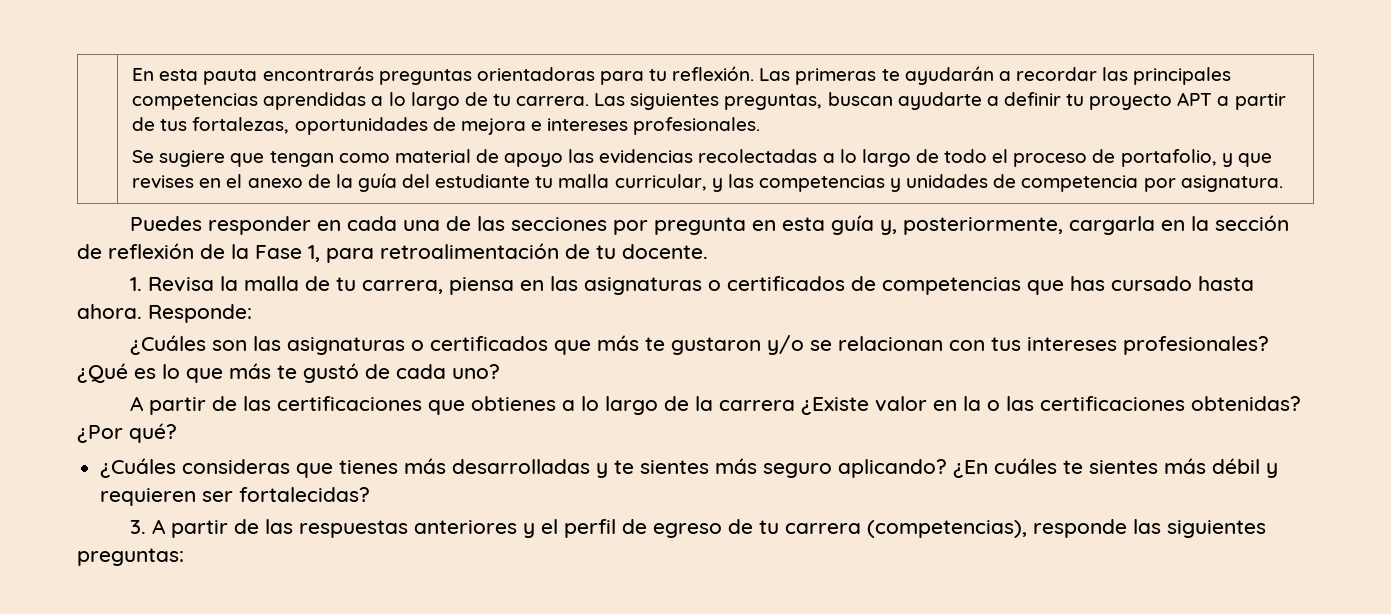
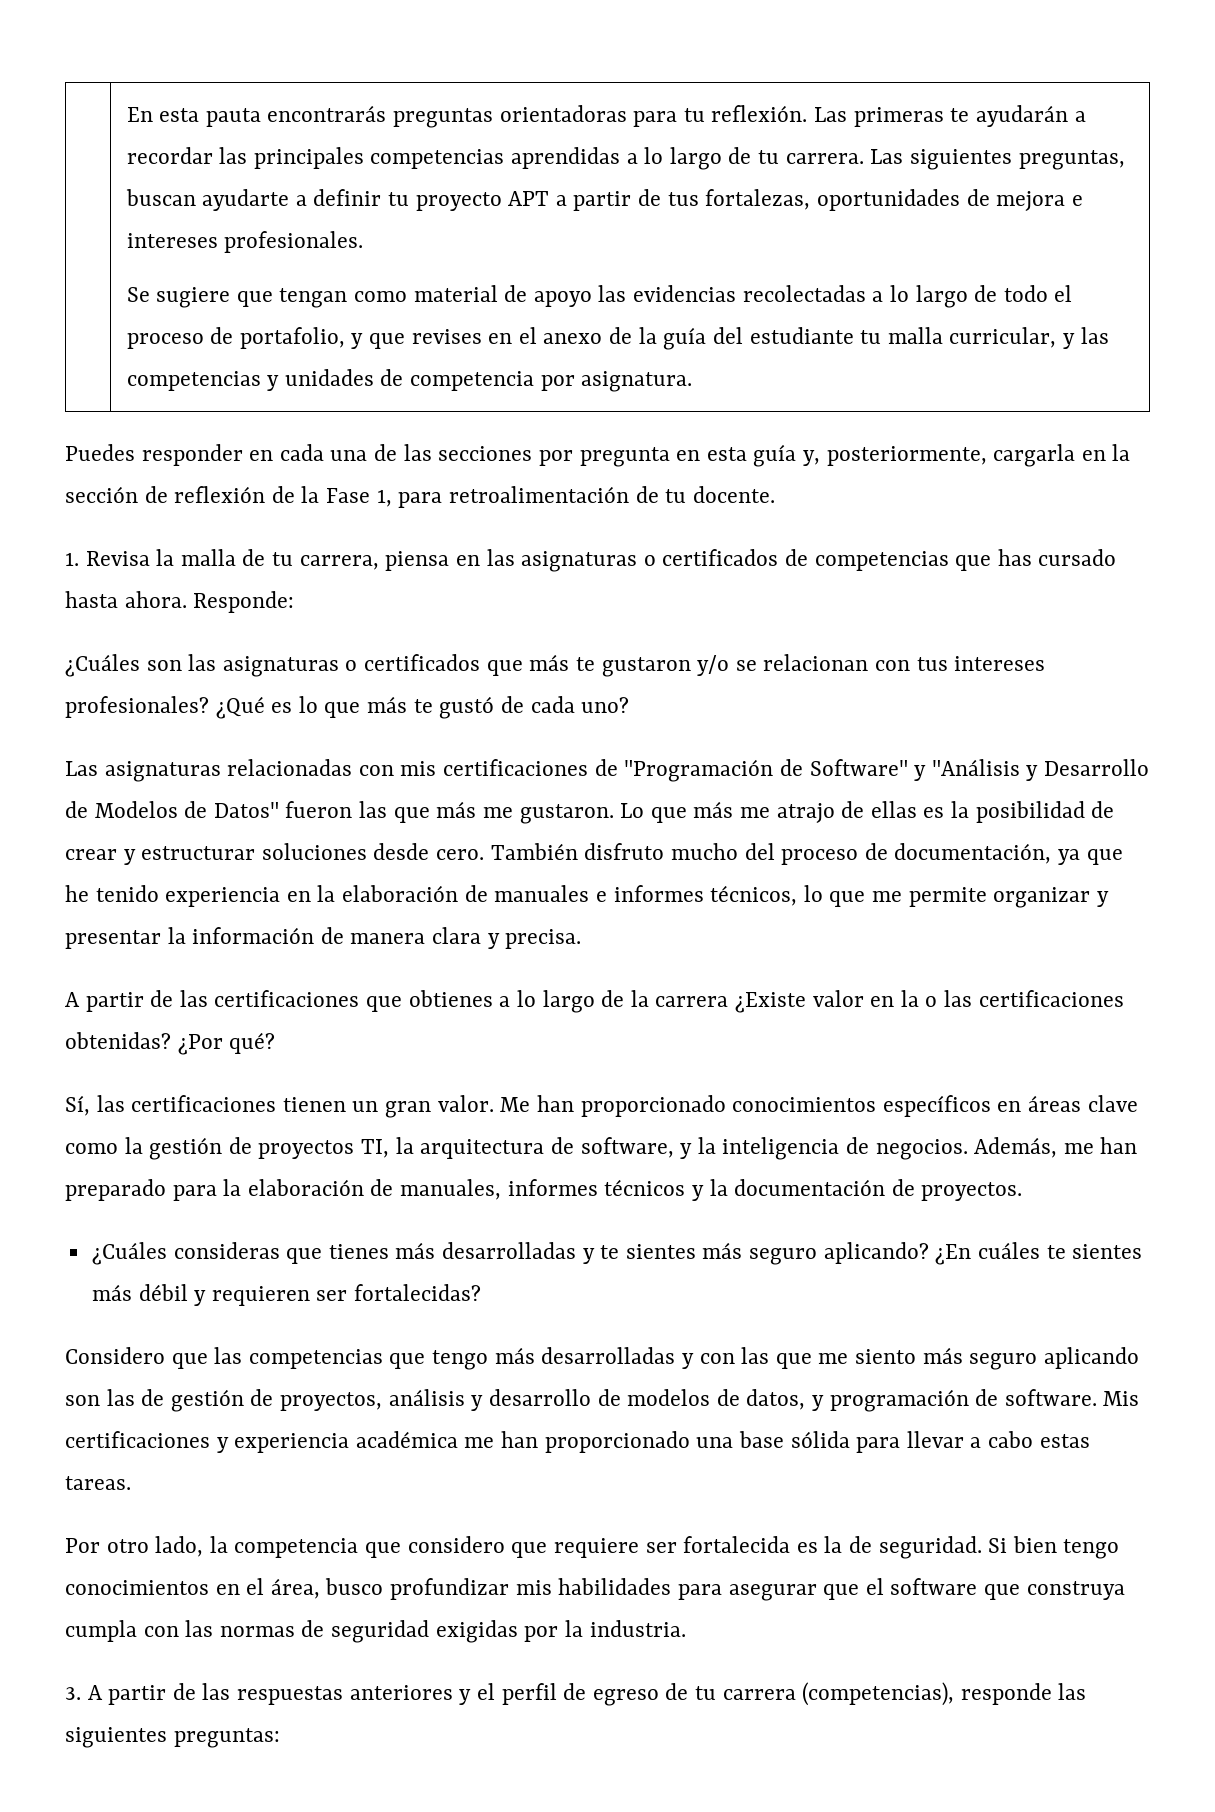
(500, 371) none -> [65,759,1149,782] [65,801,1115,824] [65,843,1123,865] [65,885,1109,908] [65,927,582,949] // Las asignaturas relacionadas con mis certificaciones de "Programación de Software" y "Análisis y Desarrollo de Modelos de Datos" fueron las que más me gustaron. Lo que más me atrajo de ellas es la posibilidad de crear y estructurar soluciones desde cero. También disfruto mucho del proceso de documentación, ya que he tenido experiencia en la elaboración de manuales e informes técnicos, lo que me permite organizar y presentar la información de manera clara y precisa.
(177, 433) none -> [65,1095,1138,1118] [65,1137,1138,1160] [65,1179,1023,1201] // Sí, las certificaciones tienen un gran valor. Me han proporcionado conocimientos específicos en áreas clave como la gestión de proyectos TI, la arquitectura de software, y la inteligencia de negocios. Además, me han preparado para la elaboración de manuales, informes técnicos y la documentación de proyectos.
(371, 494) none -> [65,1347,1139,1370] [65,1389,1140,1412] [65,1431,1090,1453] [65,1476,131,1490] [65,1536,1120,1559] [65,1578,1125,1601] [65,1620,686,1643] // Considero que las competencias que tengo más desarrolladas y con las que me siento más seguro aplicando son las de gestión de proyectos, análisis y desarrollo de modelos de datos, y programación de software. Mis certificaciones y experiencia académica me han proporcionado una base sólida para llevar a cabo estas tareas. // Por otro lado, la competencia que considero que requiere ser fortalecida es la de seguridad. Si bien tengo conocimientos en el área, busco profundizar mis habilidades para asegurar que el software que construya cumpla con las normas de seguridad exigidas por la industria.

